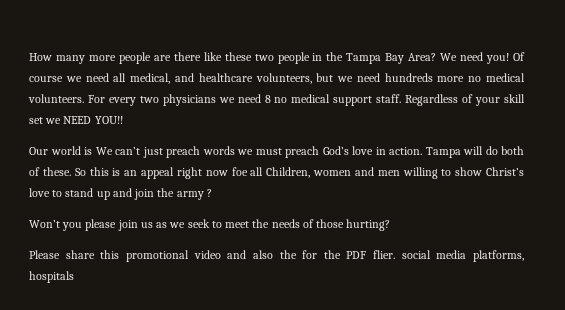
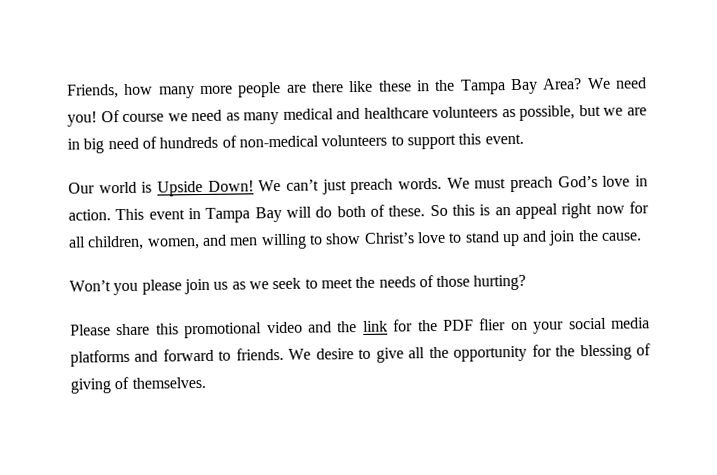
[29,53,52,61] How -> [67,83,154,99] Friends, how
[254,52,310,64] two people -> (412, 86) none
[113,73,525,84] [28,94,525,106] [29,116,123,124] all medical, and healthcare volunteers, but we need hundreds more no medical volunteers. For every two physicians we need 8 no medical support staff. Regardless of your skill set we NEED YOU!! -> [225,104,648,125] [67,133,524,154] as many medical and healthcare volunteers as possible, but we are in big need of hundreds of non-medical volunteers to support this event.
(92, 151) none -> [157,180,254,197] Upside Down!
[202,146,253,155] words we -> [398,177,470,190] words. We
[425,147,461,158] Tampa -> [115,206,282,223] This event in Tampa Bay
[231,167,351,178] foe all Children, women -> [629,201,649,214] [68,235,200,251] for all children, women,
[176,189,212,200] army ? -> [601,232,643,241] cause.
[252,250,297,259] also the -> [337,320,388,333] the link
[373,250,525,262] [29,271,74,283] flier. social media platforms, hospitals -> [479,317,650,334] [70,343,652,367] [70,376,206,394] flier on your social media platforms and forward to friends. We desire to give all the opportunity for the blessing of giving of themselves.

